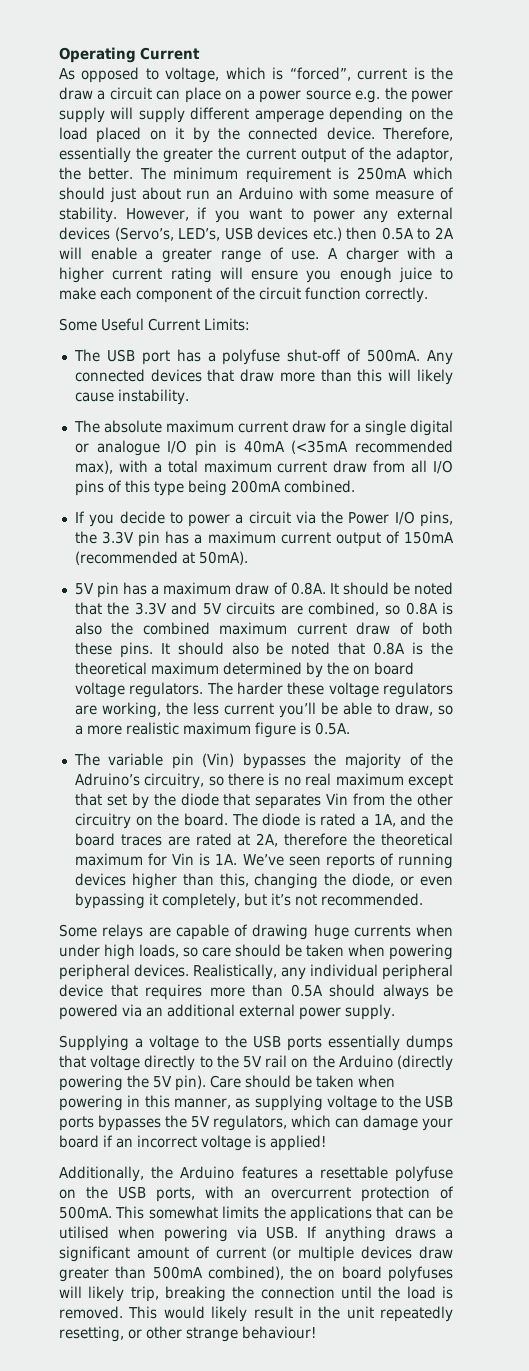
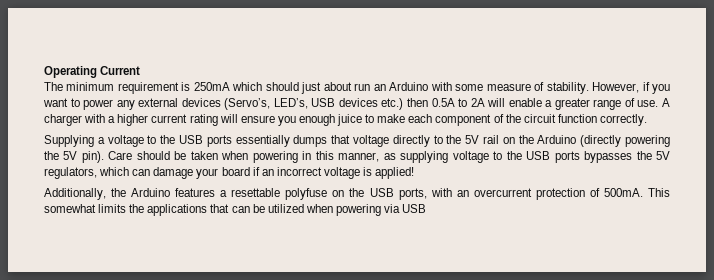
[59,67,454,83] [59,87,453,103] [59,107,453,123] [59,127,453,143] [59,147,453,163] [59,167,134,180] As opposed to voltage, which is “forced”, current is the draw a circuit can place on a power source e.g. the power supply will supply different amperage depending on the load placed on it by the connected device. Therefore, essentially the greater the current output of the adaptor, the better. -> (141, 70) none
[59,318,250,331] [73,349,453,365] [74,369,454,385] [74,389,189,405] [73,420,454,436] [74,440,453,456] [74,460,453,474] [74,480,355,496] [74,511,453,527] [74,531,455,547] [74,551,248,565] [74,582,454,598] [74,602,453,616] [74,622,454,635] [74,642,453,658] [74,662,414,678] [74,682,454,698] [74,702,453,718] [74,722,350,738] [73,753,454,769] [74,773,453,789] [74,793,453,809] [74,813,453,829] [74,833,453,847] [74,853,454,869] [74,873,454,889] [74,893,423,909] [59,924,453,940] [59,944,453,960] [59,964,453,980] [59,984,453,1000] [59,1004,395,1020] // Some Useful Current Limits: // The USB port has a polyfuse shut-off of 500mA. Any connected devices that draw more than this will likely cause instability. // The absolute maximum current draw for a single digital or analogue I/O pin is 40mA (<35mA recommended max), with a total maximum current draw from all I/O pins of this type being 200mA combined. // If you decide to power a circuit via the Power I/O pins, the 3.3V pin has a maximum current output of 150mA (recommended at 50mA). // 5V pin has a maximum draw of 0.8A. It should be noted that the 3.3V and 5V circuits are combined, so 0.8A is also the combined maximum current draw of both these pins. It should also be noted that 0.8A is the theoretical maximum determined by the on board voltage regulators. The harder these voltage regulators are working, the less current you’ll be able to draw, so a more realistic maximum figure is 0.5A. // The variable pin (Vin) bypasses the majority of the Adruino’s circuitry, so there is no real maximum except that set by the diode that separates Vin from the other circuitry on the board. The diode is rated a 1A, and the board traces are rated at 2A, therefore the theoretical maximum for Vin is 1A. We’ve seen reports of running devices higher than this, changing the diode, or even bypassing it completely, but it’s not recommended. // Some relays are capable of drawing huge currents when under high loads, so care should be taken when powering peripheral devices. Realistically, any individual peripheral device that requires more than 0.5A should always be powered via an additional external power supply. -> (647, 120) none
[59,1226,109,1239] utilised -> [267,204,304,213] utilized
[266,1226,453,1242] [59,1246,453,1262] [59,1266,453,1282] [59,1286,453,1302] [59,1306,453,1322] [59,1326,316,1342] USB. If anything draws a significant amount of current (or multiple devices draw greater than 500mA combined), the on board polyfuses will likely trip, breaking the connection until the load is removed. This would likely result in the unit repeatedly resetting, or other strange behaviour! -> [402,204,427,213] USB

